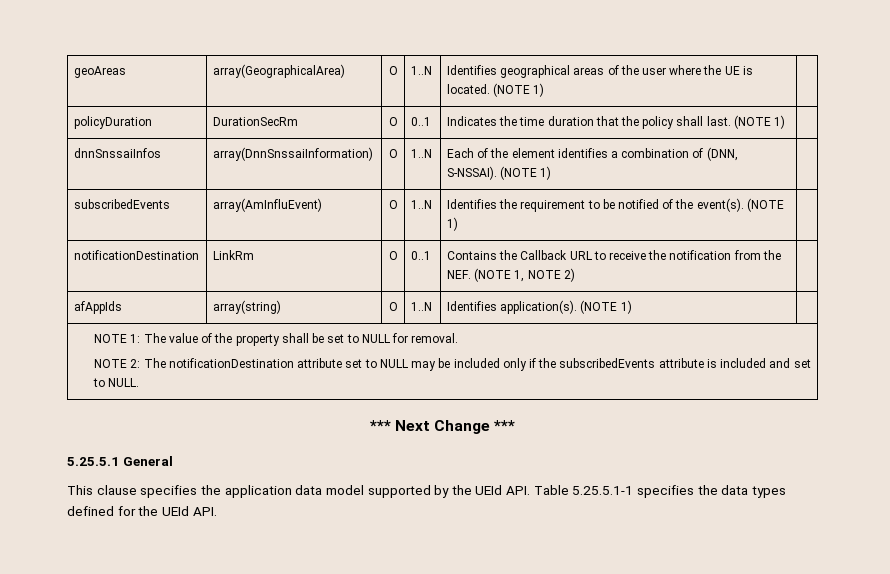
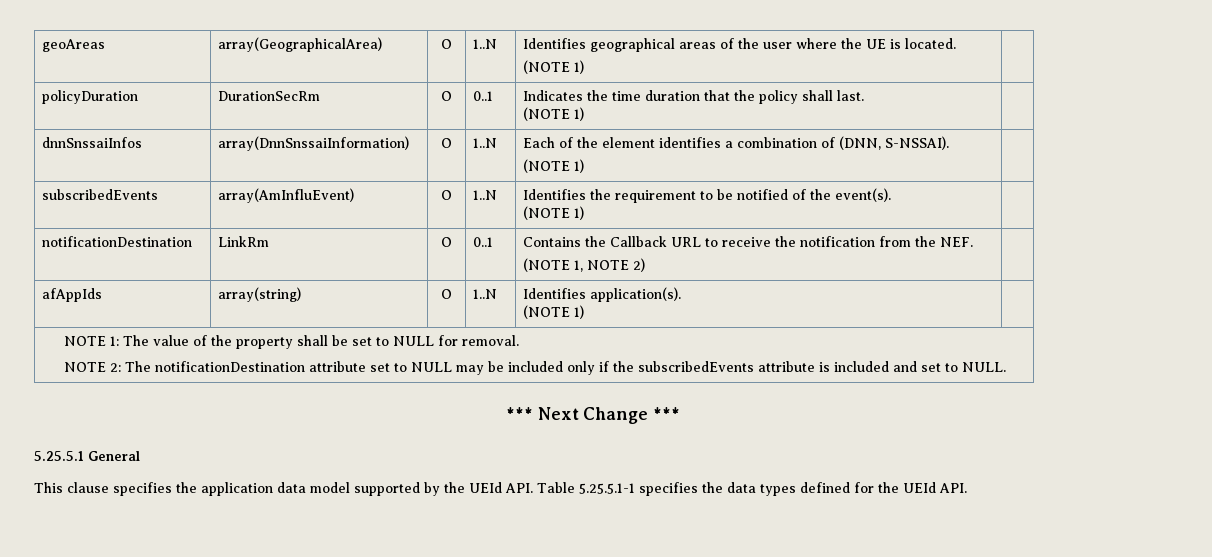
(490, 89) none -> (956, 43) //
(731, 121) none -> (864, 95) //
(497, 173) none -> (949, 143) //
(744, 205) none -> (891, 195) //
(471, 274) none -> (973, 242) //
(578, 307) none -> (681, 294) //

